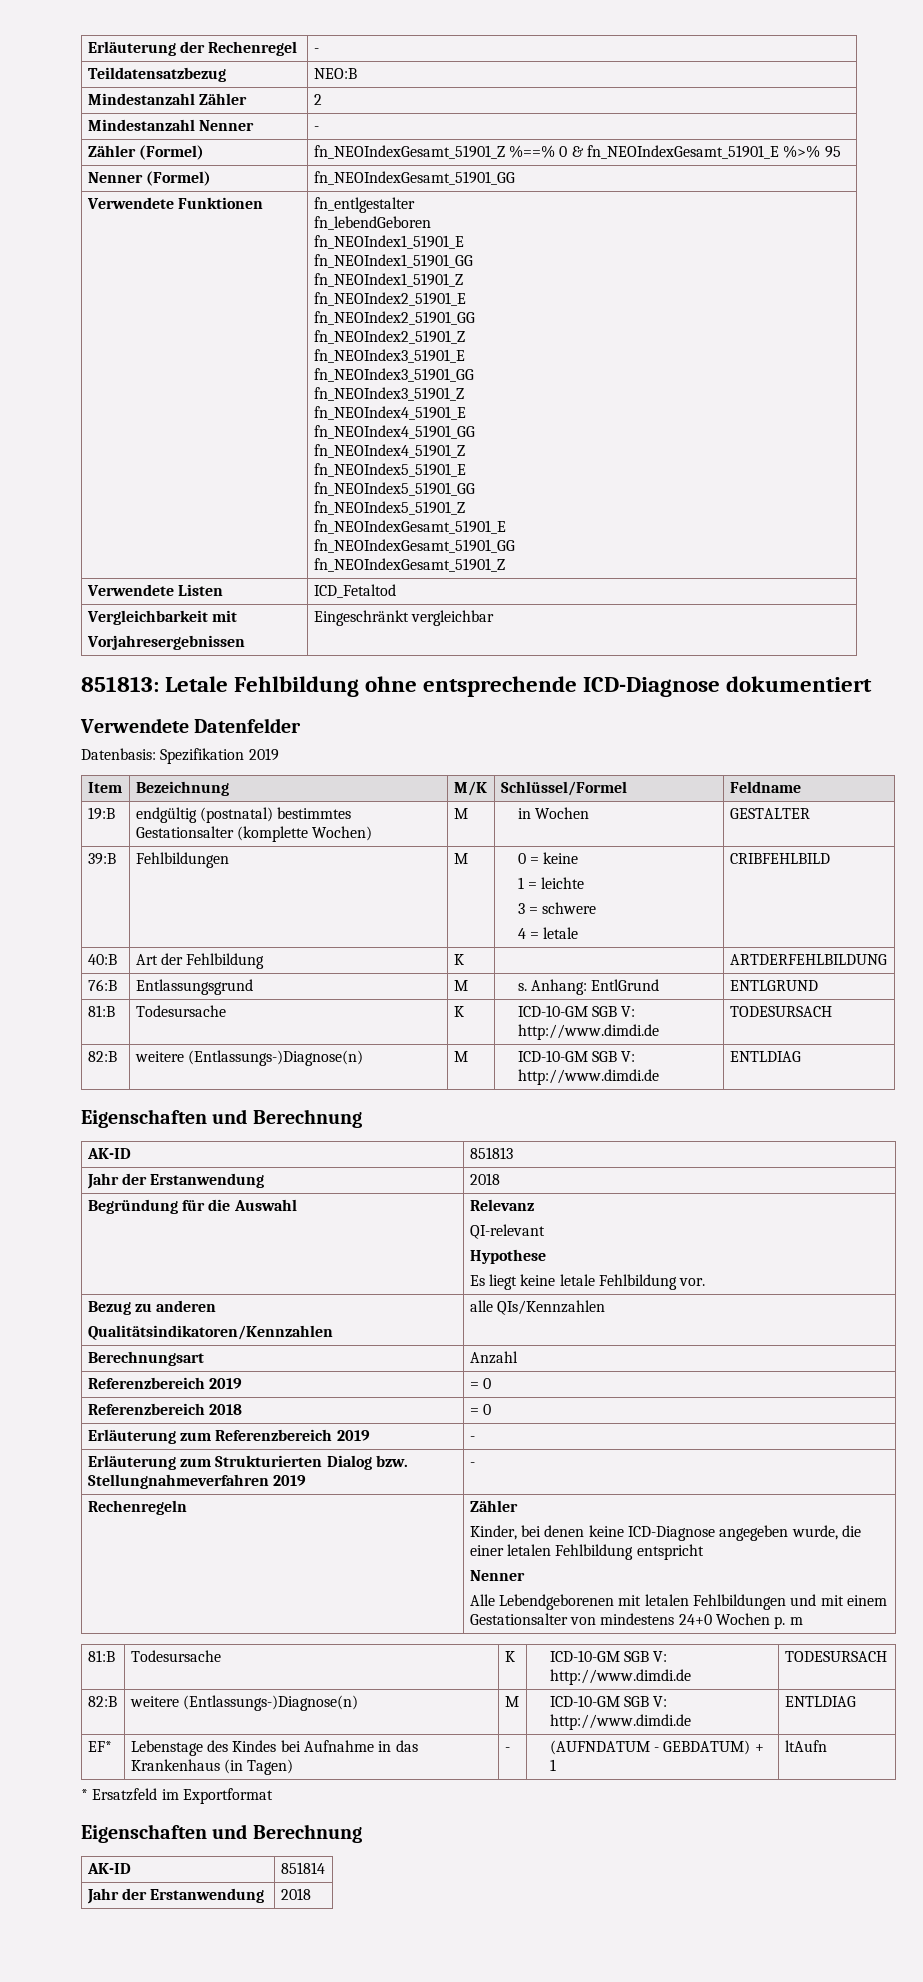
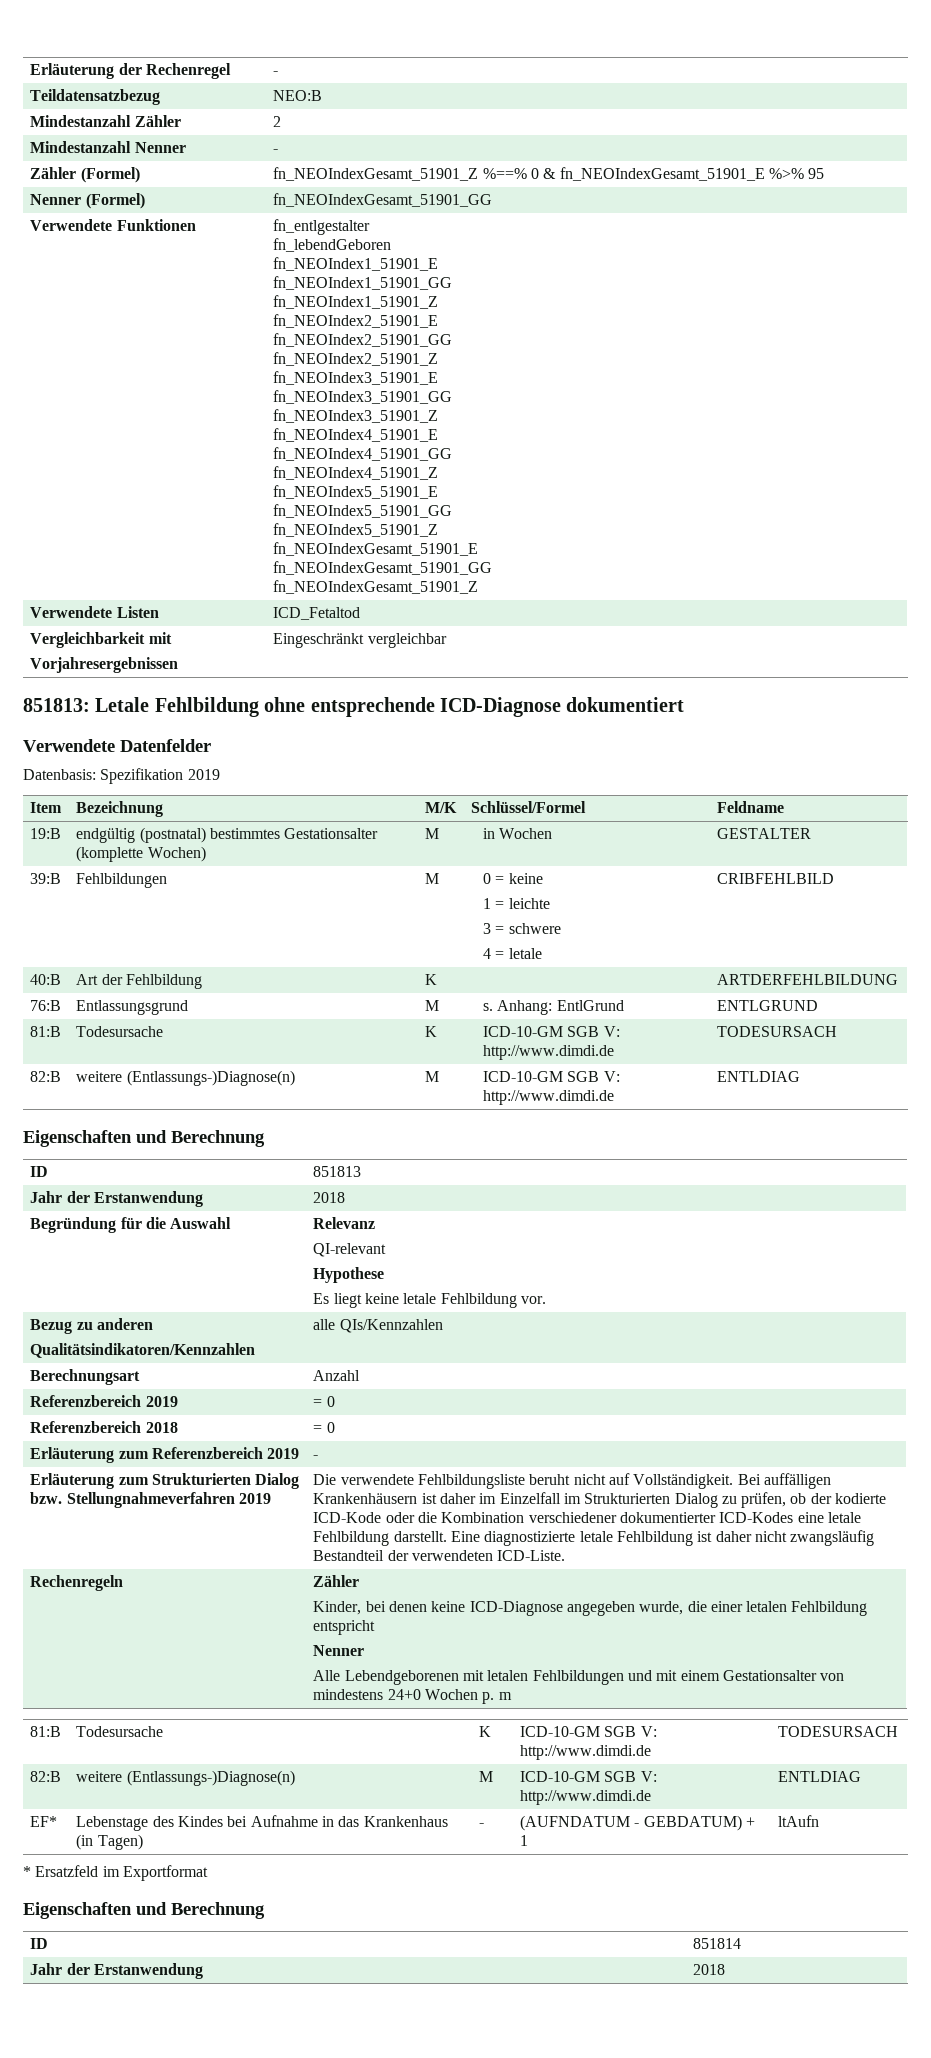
[86,1148,131,1159] AK-ID -> [30,1166,49,1177] ID
[469,1462,475,1467] - -> [313,1473,831,1489] [313,1492,887,1508] [313,1512,861,1523] [313,1530,875,1546] [313,1550,566,1561] Die verwendete Fehlbildungsliste beruht nicht auf Vollständigkeit. Bei auffälligen Krankenhäusern ist daher im Einzelfall im Strukturierten Dialog zu prüfen, ob der kodierte ICD-Kode oder die Kombination verschiedener dokumentierter ICD-Kodes eine letale Fehlbildung darstellt. Eine diagnostizierte letale Fehlbildung ist daher nicht zwangsläufig Bestandteil der verwendeten ICD-Liste.
[86,1863,131,1874] AK-ID -> [30,1938,49,1949] ID

